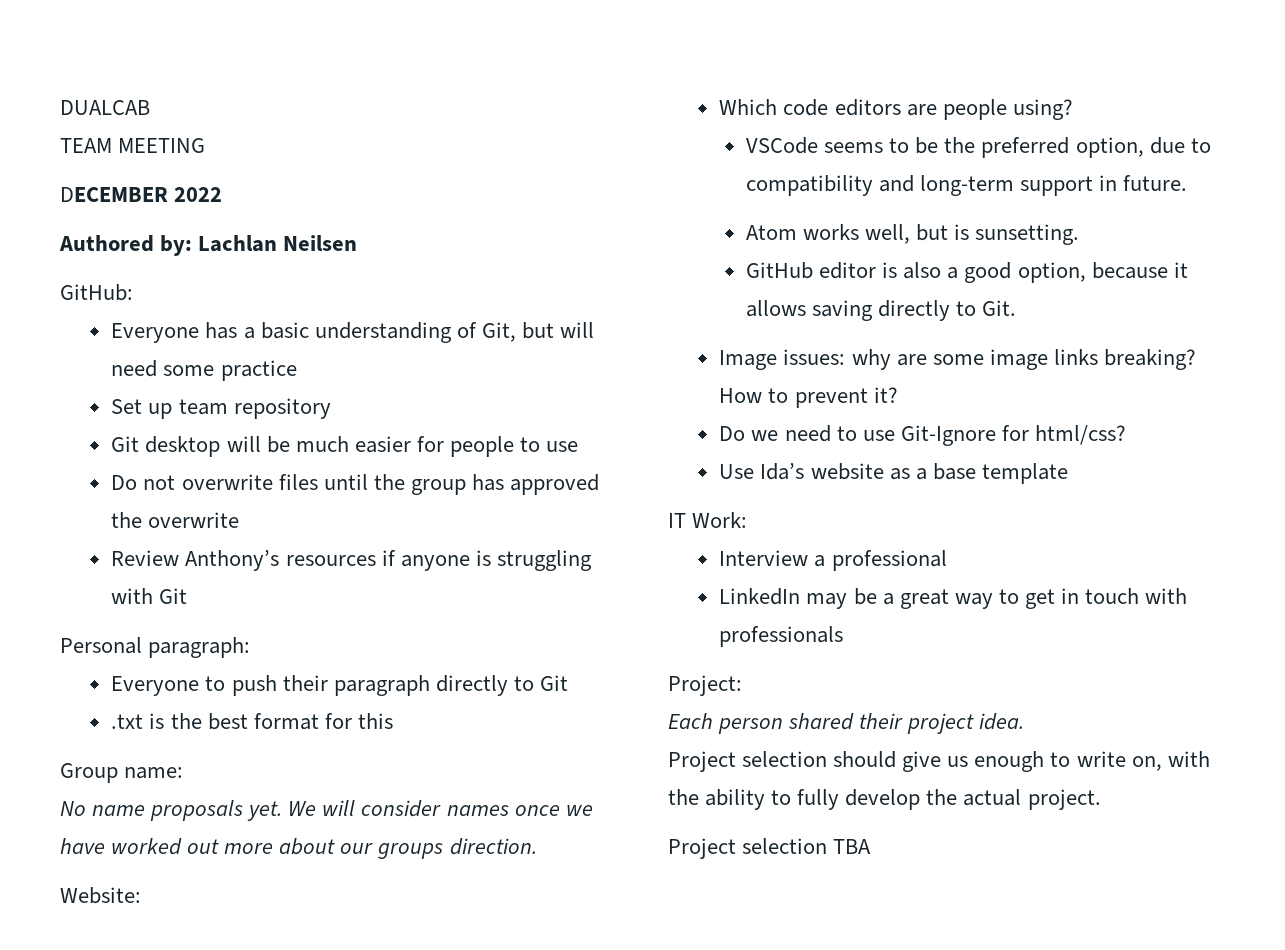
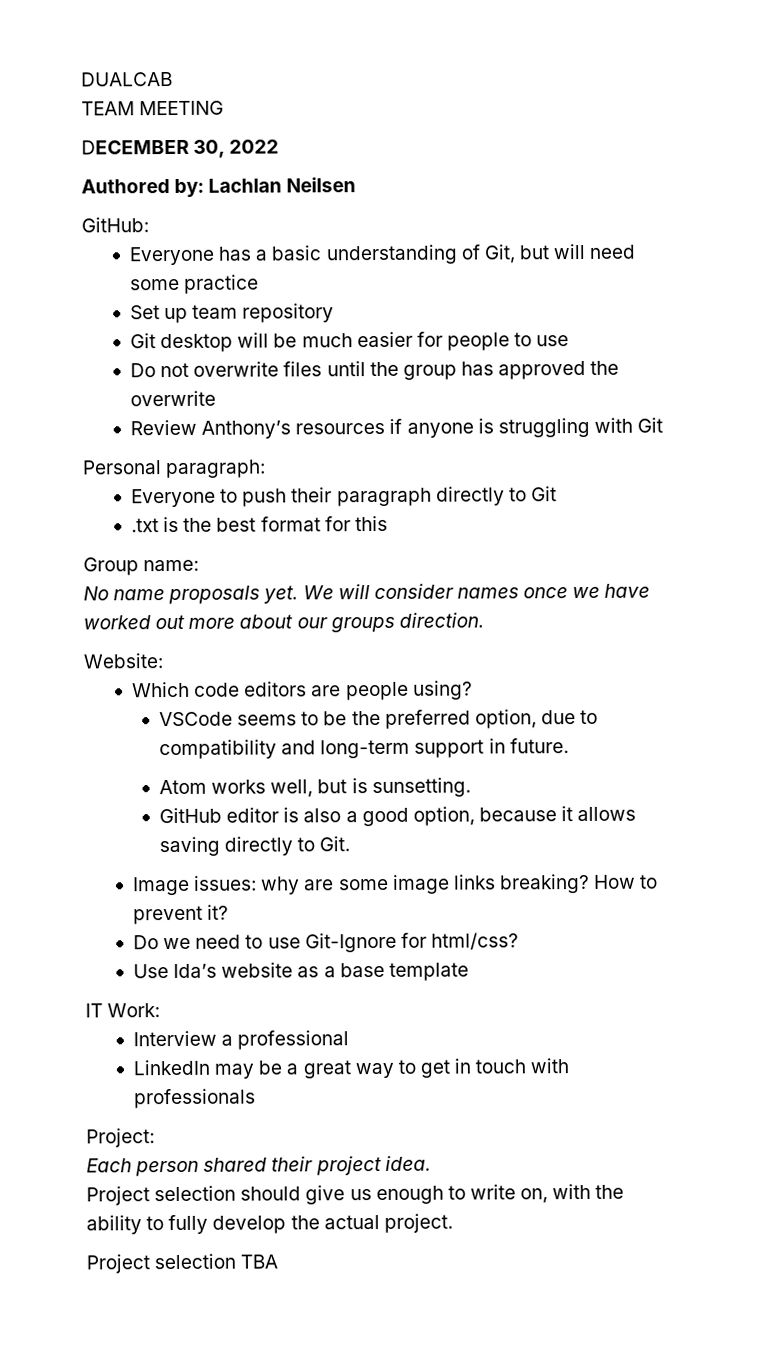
(168, 194) none -> [193,139,226,158] 30,

